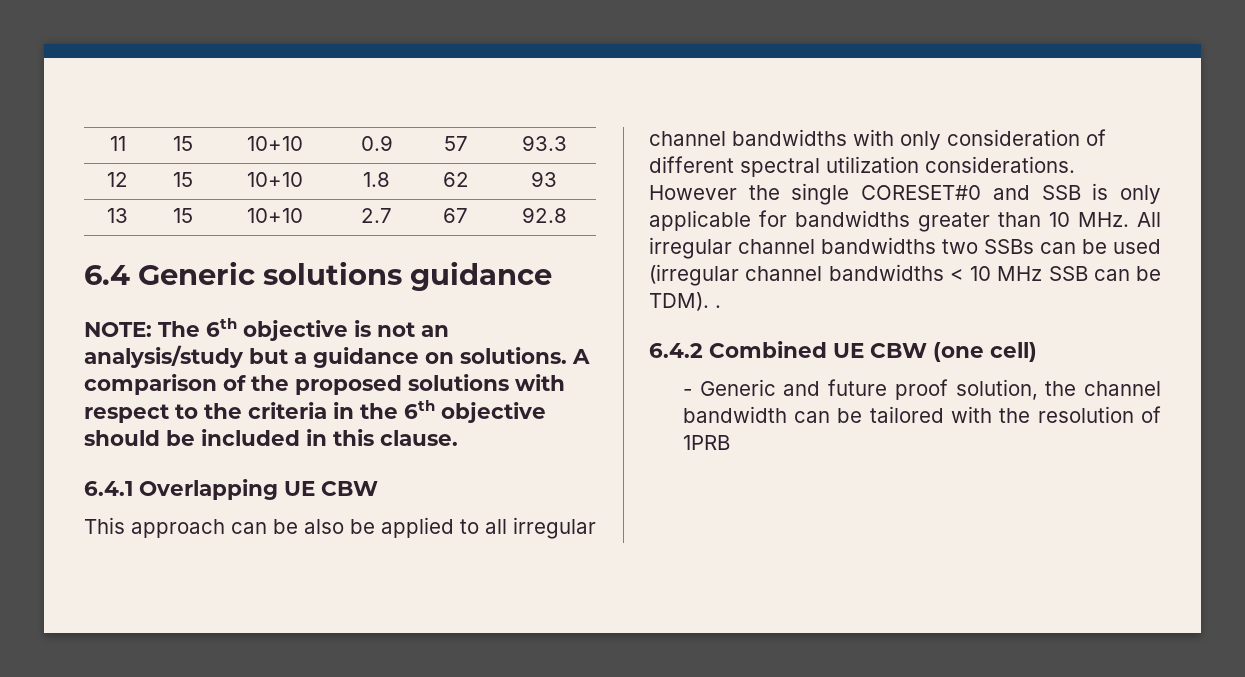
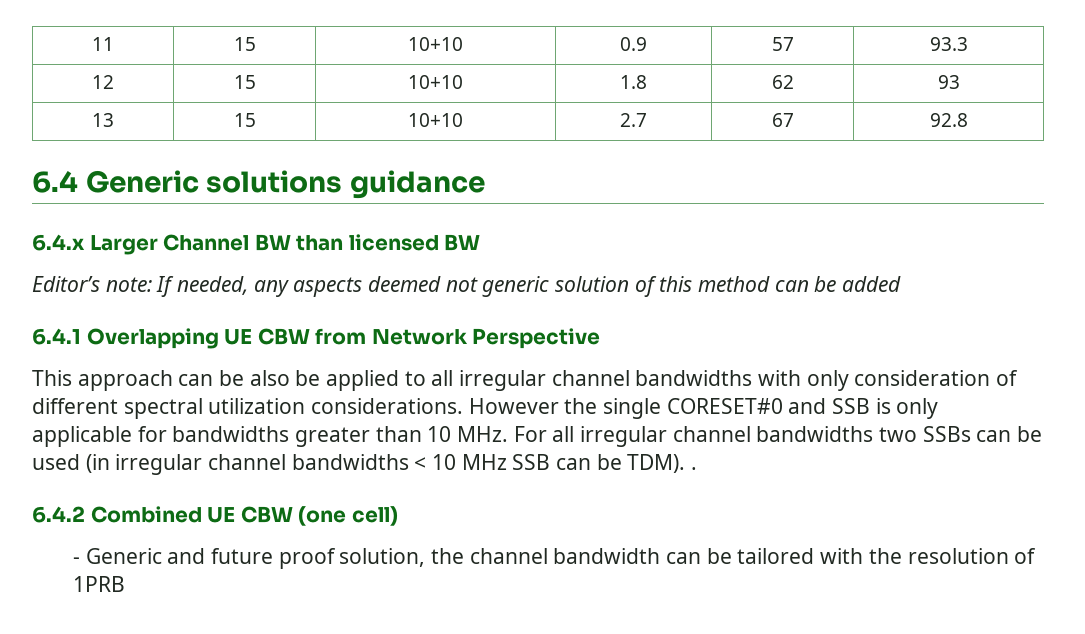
[84,318,449,341] [84,345,590,368] [84,374,565,395] [84,400,546,423] [84,429,458,446] NOTE: The 6th objective is not an analysis/study but a guidance on solutions. A comparison of the proposed solutions with respect to the criteria in the 6th objective should be included in this clause. -> [32,234,481,255] [32,276,902,297] 6.4.x Larger Channel BW than licensed BW // Editor’s note: If needed, any aspects deemed not generic solution of this method can be added
(378, 488) none -> [315,328,601,349] from Network Perspective
[1137,212,1161,227] All -> [513,426,575,442] For all
[649,264,739,286] (irregular -> [85,454,203,475] (in irregular

